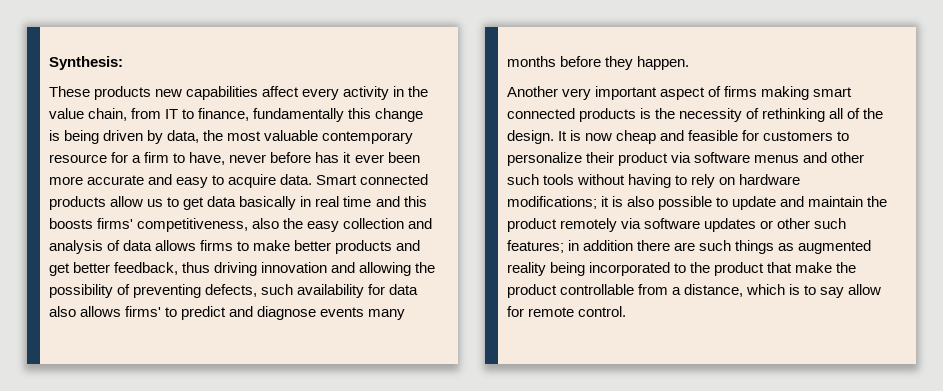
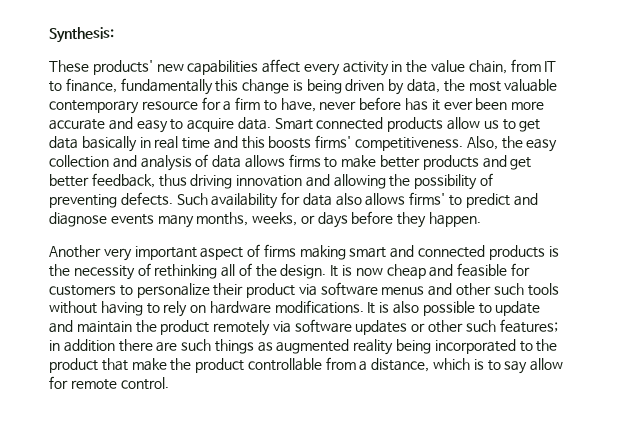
[94,86,152,100] products -> [92,60,153,75] products'
[137,218,280,232] competitiveness, also -> [355,136,498,151] competitiveness. Also,
[205,284,294,297] defects, such -> [120,192,208,206] defects. Such
[507,56,556,67] months -> [196,212,348,228] months, weeks, or days
(853, 92) none -> [390,245,415,258] and
[507,196,610,209] modifications; it -> [274,300,376,314] modifications. It

